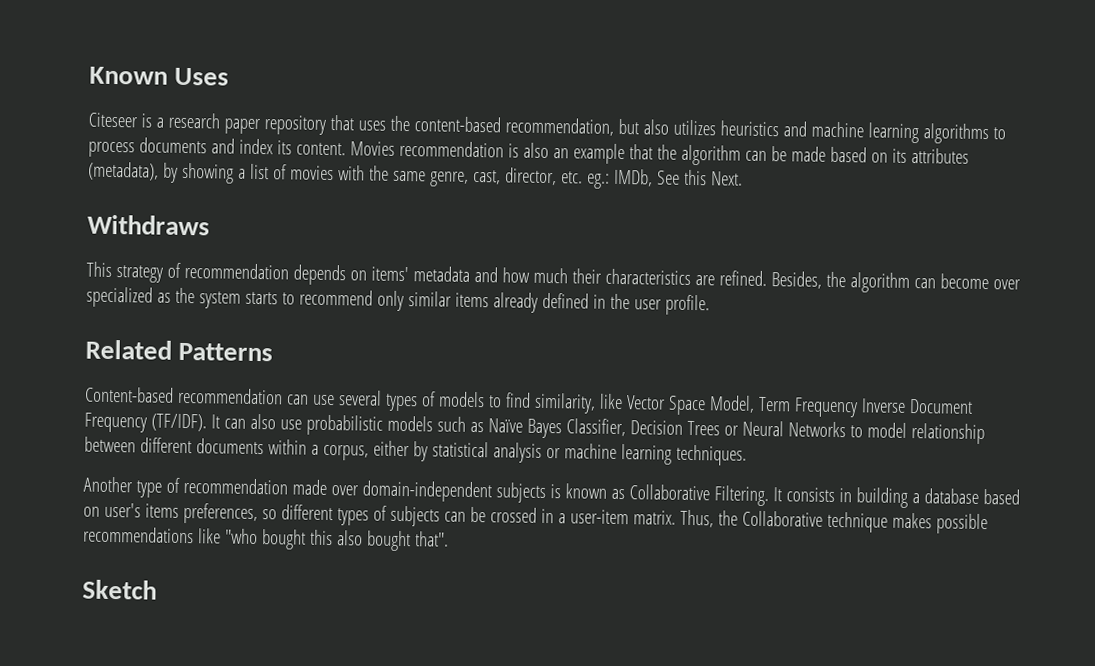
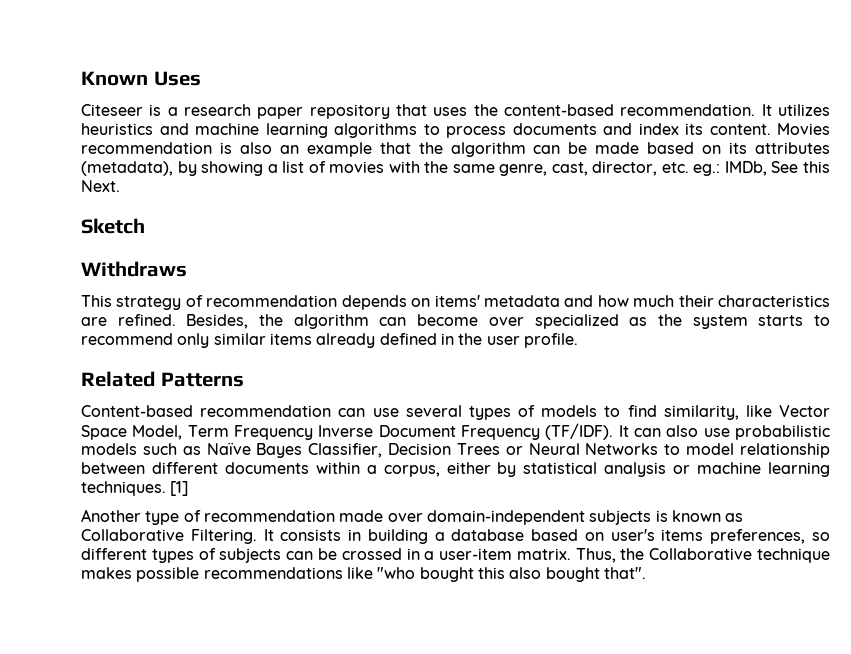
[504,117,669,136] recommendation, but also -> [620,104,772,116] recommendation. It
(743, 178) none -> [81,218,145,234] // Sketch
(747, 455) none -> [170,481,189,496] [1]
[82,579,157,600] // Sketch -> (646, 573) none

